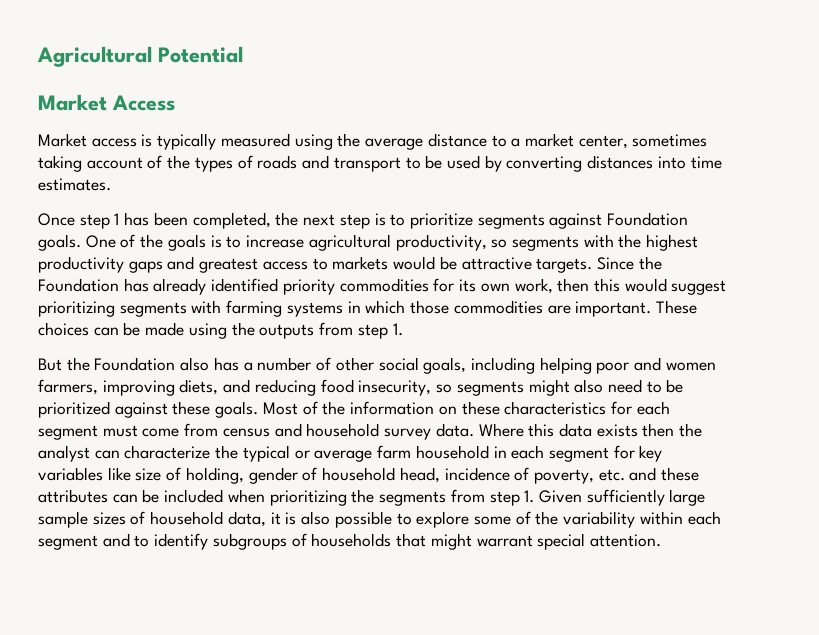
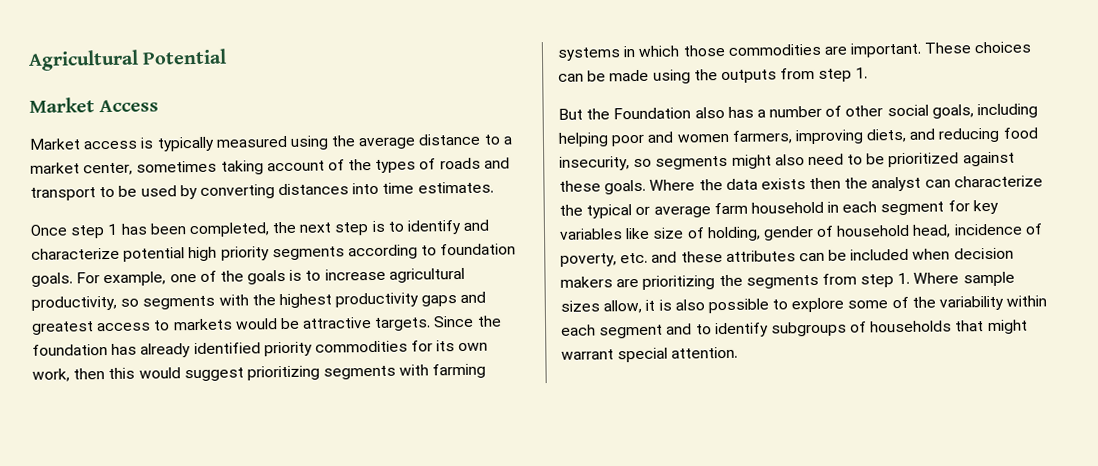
[409,212,689,229] [38,234,116,251] prioritize segments against Foundation goals. One -> [407,219,490,235] [31,243,517,262] [31,271,197,287] identify and characterize potential high priority segments according to foundation goals. For example, one
[38,278,119,292] Foundation -> [32,344,108,356] foundation
[262,401,670,415] [38,423,555,440] Most of the information on these characteristics for each segment must come from census and household survey data. Where this -> [649,179,723,191] Where the
(265, 496) none -> [953,247,1014,260] [560,276,640,288] decision makers are
[538,489,706,506] [38,511,266,528] Given sufficiently large sample sizes of household data, -> [913,271,1015,287] [560,299,643,314] Where sample sizes allow,

